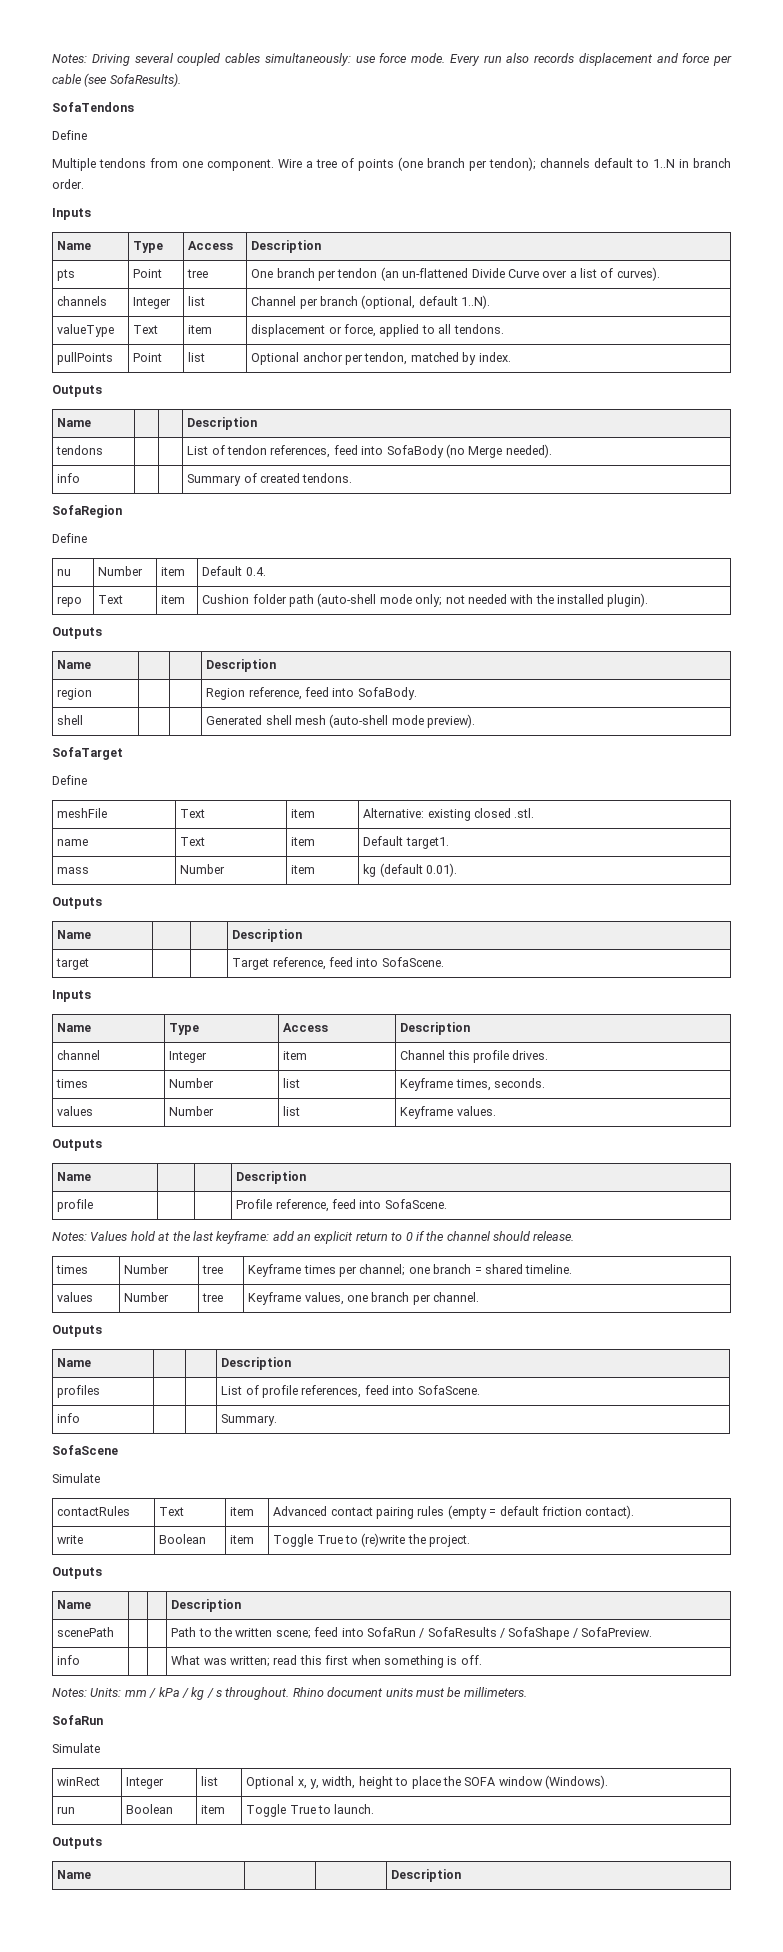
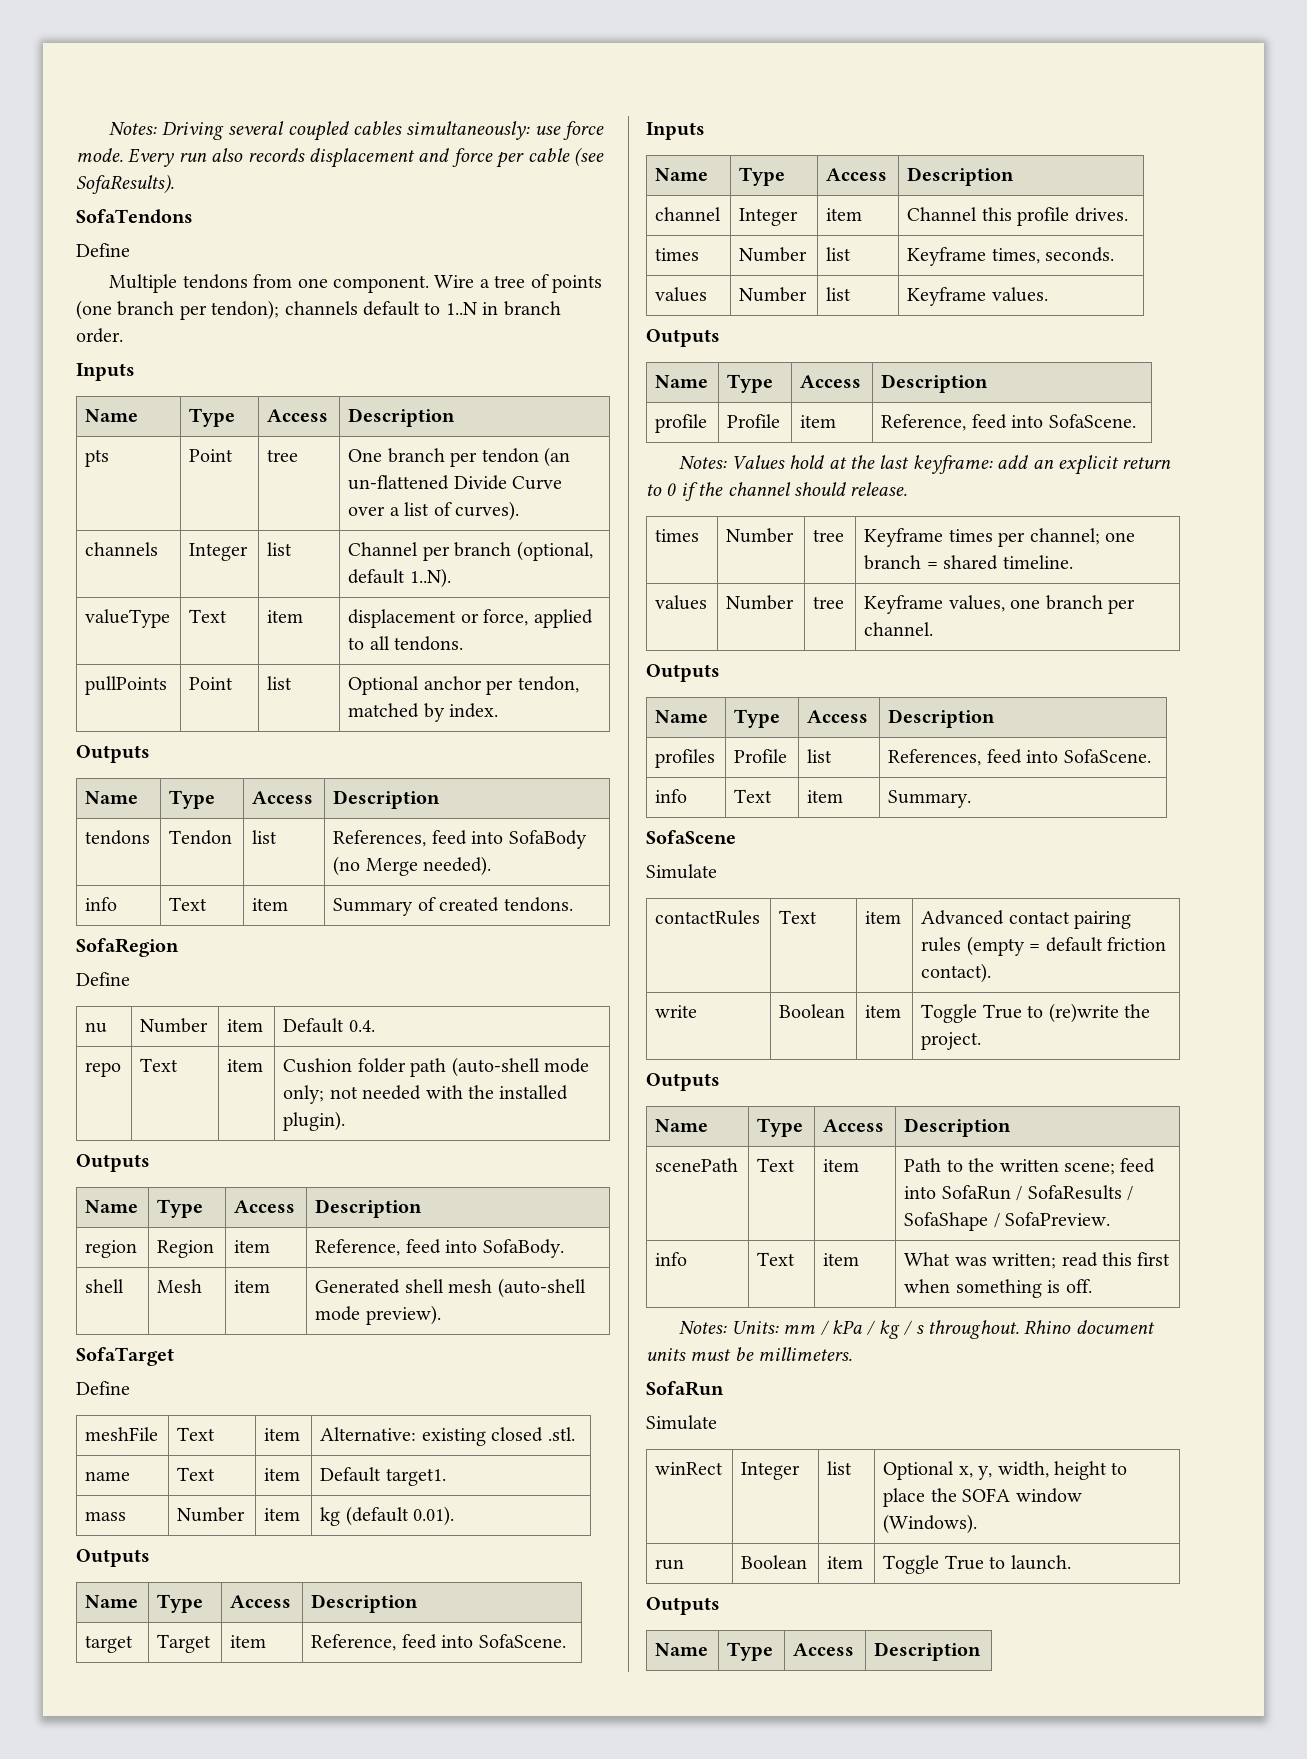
(92, 422) | -> [169,790,216,809] [252,791,314,804] Type | Access
[187,445,331,458] | | List of tendon references, -> [169,830,233,845] [252,830,278,844] [333,830,427,847] Tendon | list | References,
(81, 478) | -> [169,897,208,911] [252,898,289,911] Text | item
(92, 664) | -> [157,1199,204,1218] [234,1200,296,1213] Type | Access
[206,687,302,700] | | Region reference, -> [157,1240,215,1258] [234,1240,271,1253] [315,1239,401,1256] Region | item | Reference,
(84, 720) | -> [157,1279,203,1293] [234,1280,271,1293] Mesh | item
(92, 934) | -> [157,1594,204,1613] [230,1595,292,1608] Type | Access
[232,957,326,970] | | Target reference, -> [157,1634,212,1653] [230,1635,267,1648] [311,1634,397,1651] Target | item | Reference,
(92, 1176) | -> [727,374,774,393] [800,375,862,388] Type | Access
[236,1199,329,1212] | | Profile reference, -> [727,414,781,428] [800,415,837,428] [881,414,967,431] Profile | item | Reference,
(92, 1362) | -> [734,709,781,728] [807,710,869,723] Type | Access
[221,1385,362,1398] | | List of profile references, -> [734,749,788,763] [807,749,833,763] [888,749,982,766] Profile | list | References,
(81, 1418) | -> [734,789,773,803] [807,790,844,803] Text | item
(92, 1604) | -> [757,1118,804,1137] [823,1119,885,1132] Type | Access
(115, 1632) | -> [757,1158,796,1172] [823,1159,860,1172] Text | item
(81, 1660) | -> [757,1252,796,1266] [823,1253,860,1266] Text | item
(92, 1874) | -> [727,1642,774,1661] [793,1643,855,1656] Type | Access

